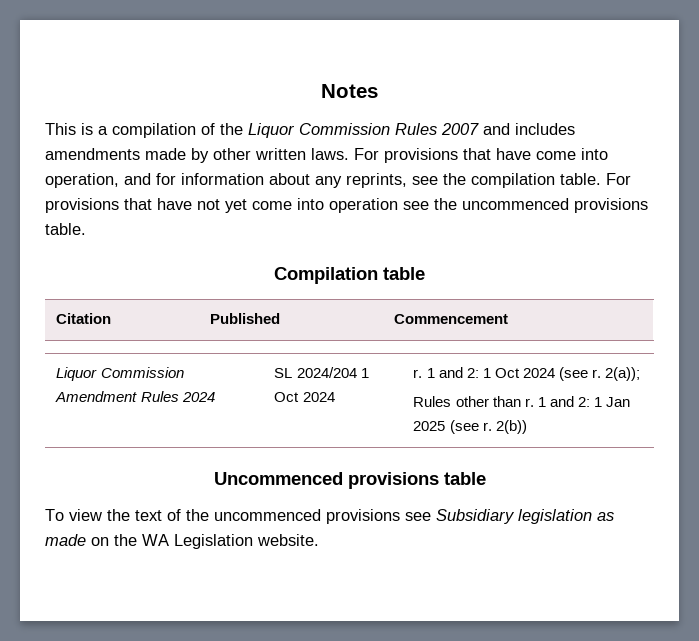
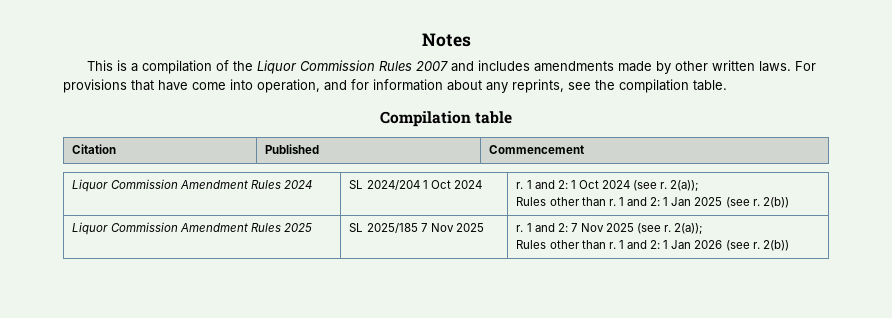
[606,173,631,185] [45,198,648,213] [45,223,86,235] For provisions that have not yet come into operation see the uncommenced provisions table. -> (727, 85) none
[213,472,486,489] [45,509,614,524] [45,534,319,549] // Uncommenced provisions table // To view the text of the uncommenced provisions see Subsidiary legislation as made on the WA Legislation website. -> [72,222,312,235] [349,223,484,234] [516,223,703,235] [516,240,789,251] // Liquor Commission Amendment Rules 2025 | SL 2025/185 7 Nov 2025 | r. 1 and 2: 7 Nov 2025 (see r. 2(a)); // Rules other than r. 1 and 2: 1 Jan 2026 (see r. 2(b))

